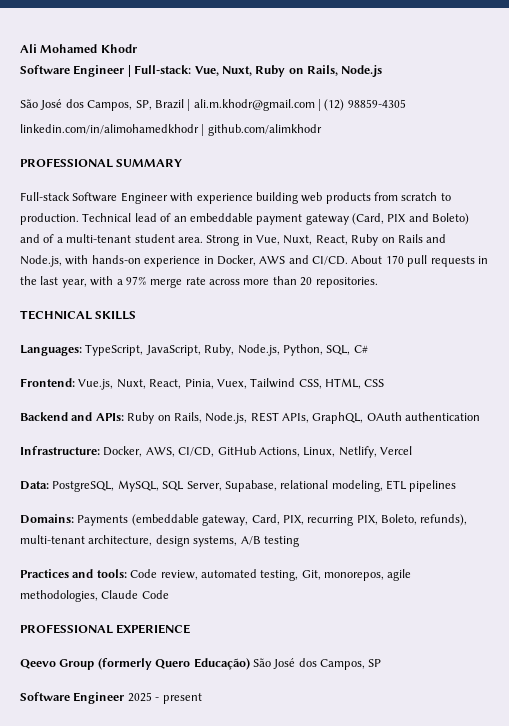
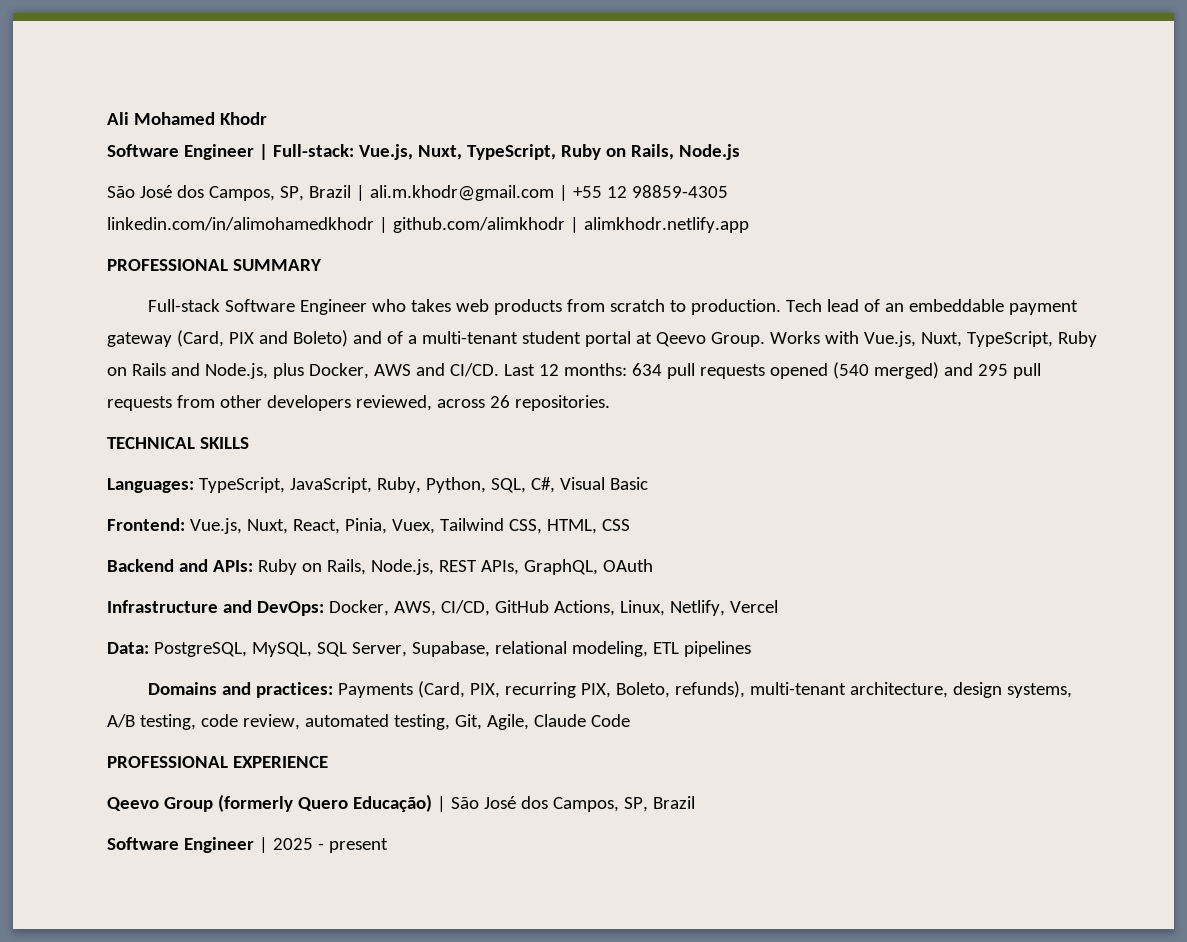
[194,66,252,76] Vue, Nuxt, -> [358,144,556,160] Vue.js, Nuxt, TypeScript,
[324,99,345,111] (12) -> [572,186,627,198] +55 12
(322, 130) none -> [569,217,749,233] | alimkhodr.netlify.app
[170,192,298,204] with experience building -> [371,299,451,312] who takes
[82,213,132,222] Technical -> [785,299,822,312] Tech
[177,235,348,246] area. Strong in Vue, Nuxt, React, -> [584,331,1053,347] portal at Qeevo Group. Works with Vue.js, Nuxt, TypeScript,
[65,255,488,267] [20,276,313,288] with hands-on experience in Docker, AWS and CI/CD. About 170 pull requests in the last year, with a 97% merge rate across more than 20 -> [272,362,1041,379] [107,395,510,411] plus Docker, AWS and CI/CD. Last 12 months: 634 pull requests opened (540 merged) and 295 pull requests from other developers reviewed, across 26
[237,344,280,356] Node.js, -> (421, 485) none
[353,345,368,353] C# -> [530,477,648,493] C#, Visual Basic
[405,412,481,421] [20,446,100,455] authentication // Infrastructure: -> [107,600,324,616] // Infrastructure and DevOps:
[20,514,280,526] Domains: Payments (embeddable gateway, Card, -> [147,681,465,698] Domains and practices: Payments (Card,
[263,536,299,547] [20,569,158,578] testing // Practices and tools: Code -> [139,714,238,730] testing, code
[324,569,412,581] [20,590,98,602] monorepos, agile methodologies, -> [486,714,529,730] Agile,
[252,658,382,670] [20,692,125,704] São José dos Campos, SP // Software Engineer -> [436,796,695,812] [107,837,268,853] | São José dos Campos, SP, Brazil // Software Engineer |

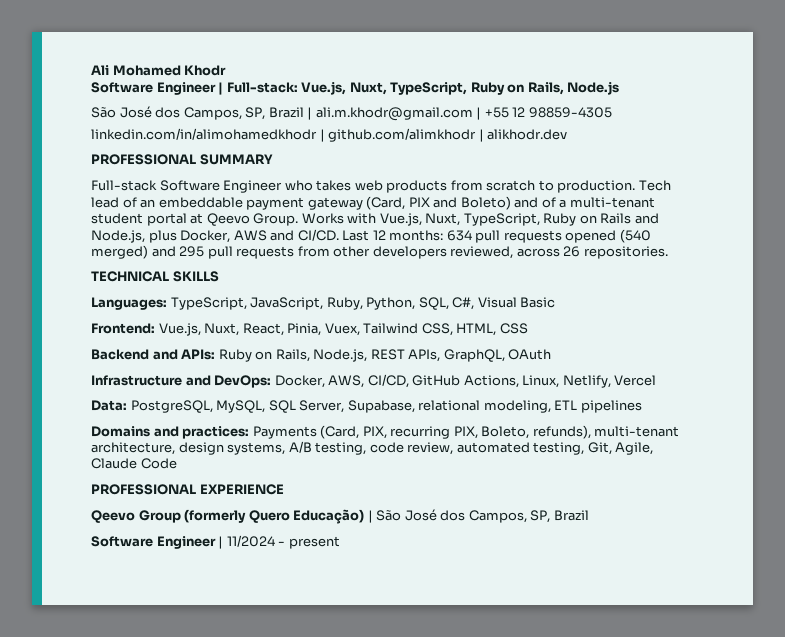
[583,217,749,233] alimkhodr.netlify.app -> [487,129,568,140] alikhodr.dev
[272,838,313,850] 2025 -> [226,535,275,547] 11/2024

